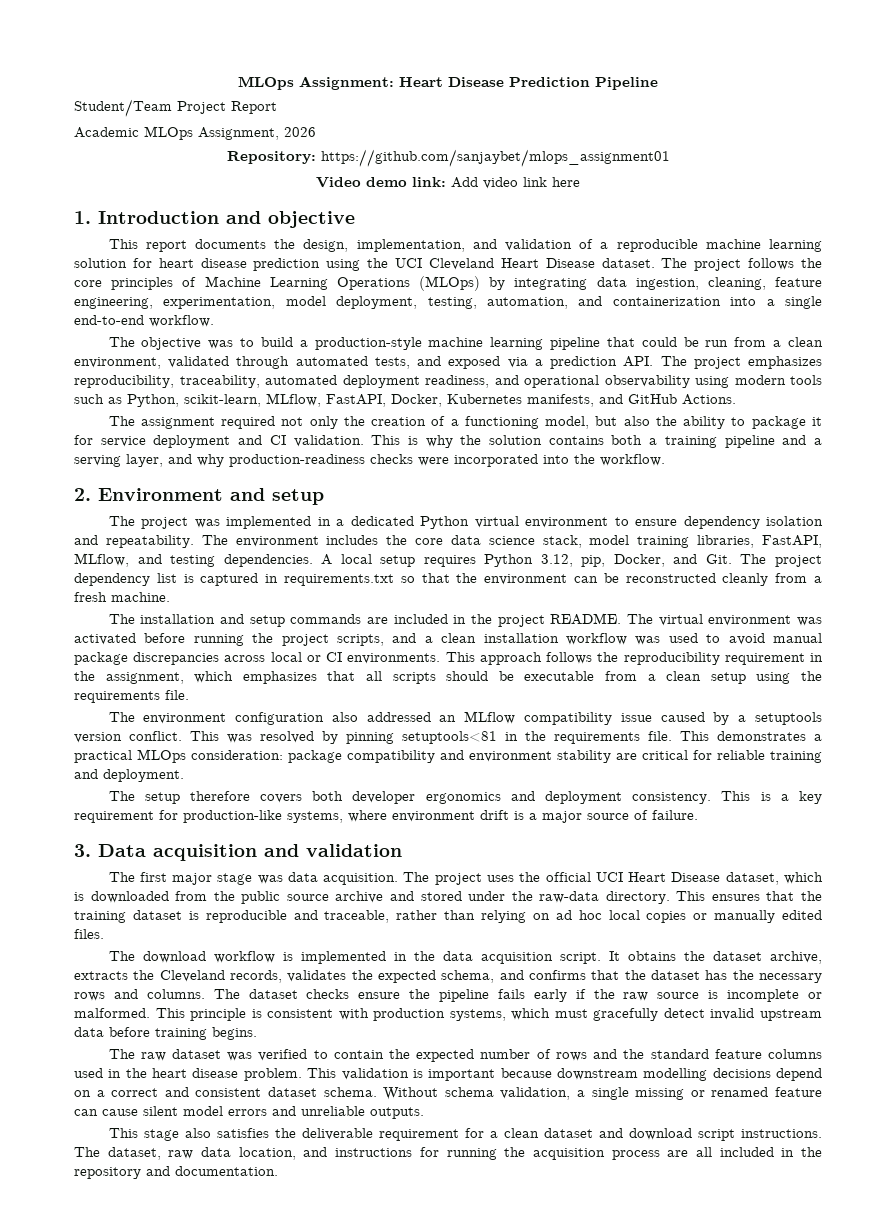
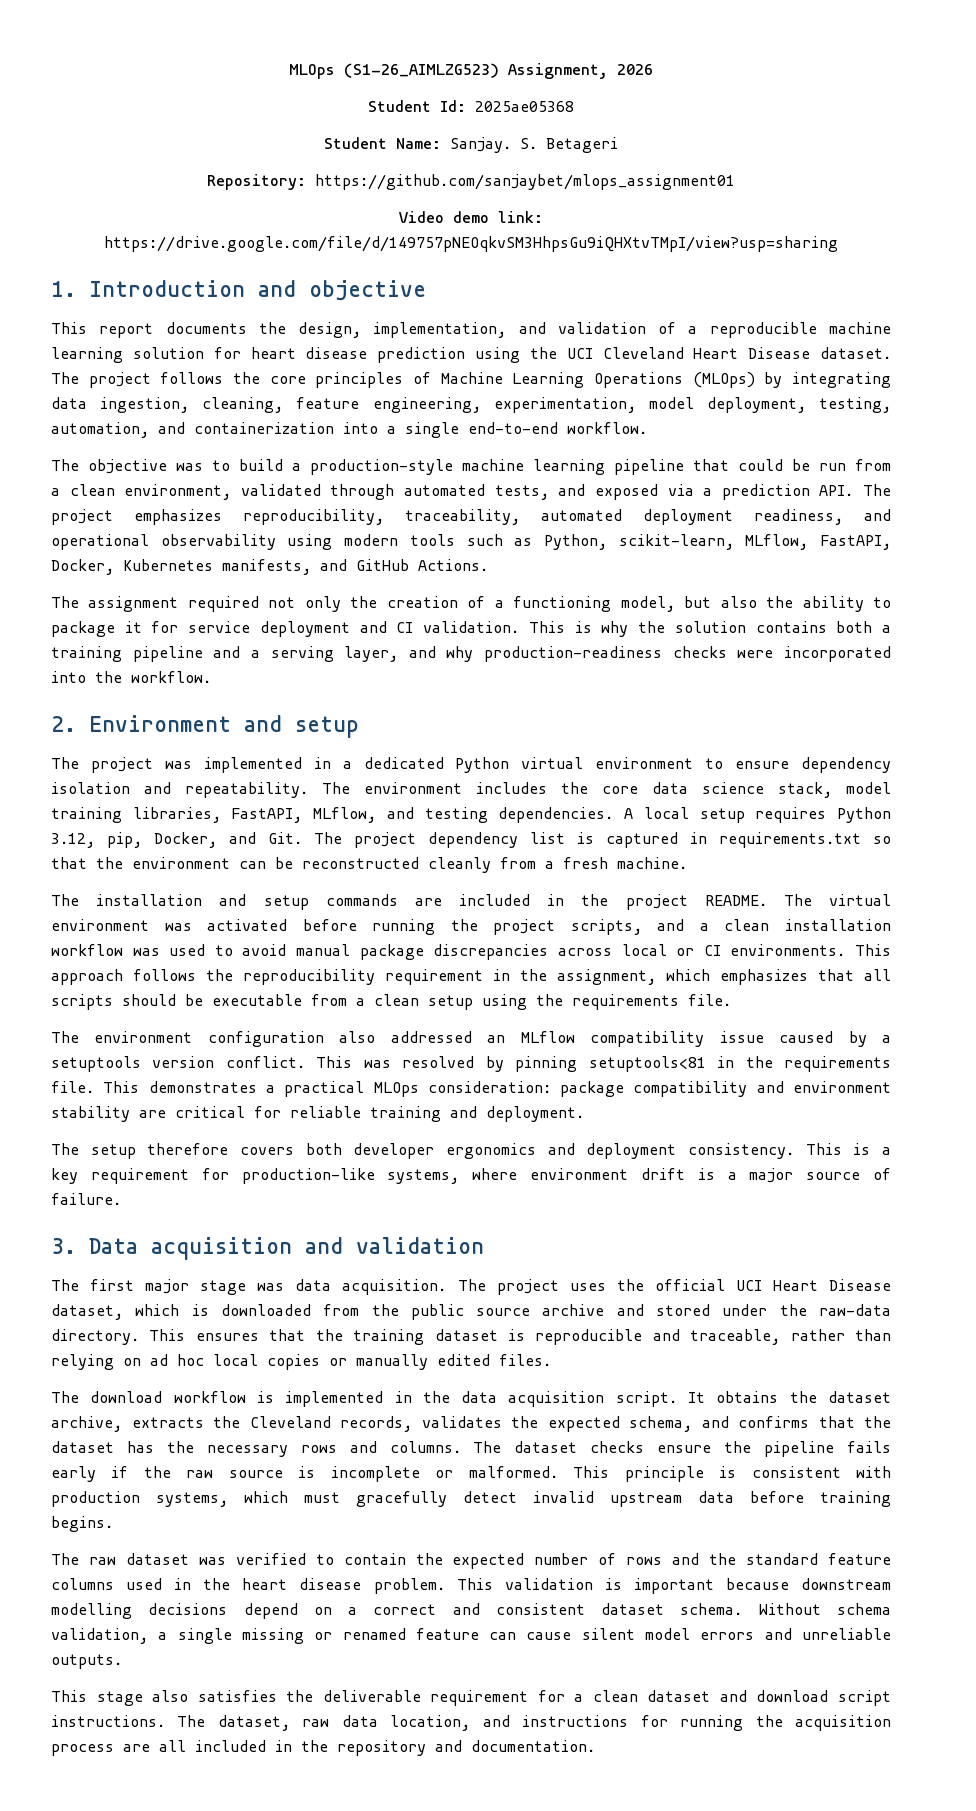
[238,76,658,90] [74,99,277,117] [74,126,316,140] MLOps Assignment: Heart Disease Prediction Pipeline // Student/Team Project Report // Academic MLOps Assignment, 2026 -> [289,63,653,79] [368,100,574,112] [324,137,618,153] MLOps (S1-26_AIMLZG523) Assignment, 2026 // Student Id: 2025ae05368 // Student Name: Sanjay. S. Betageri
[451,177,580,189] Add video link here -> [104,236,838,252] https://drive.google.com/file/d/149757pNEOqkvSM3HhpsGu9iQHXtvTMpI/view?usp=sharing

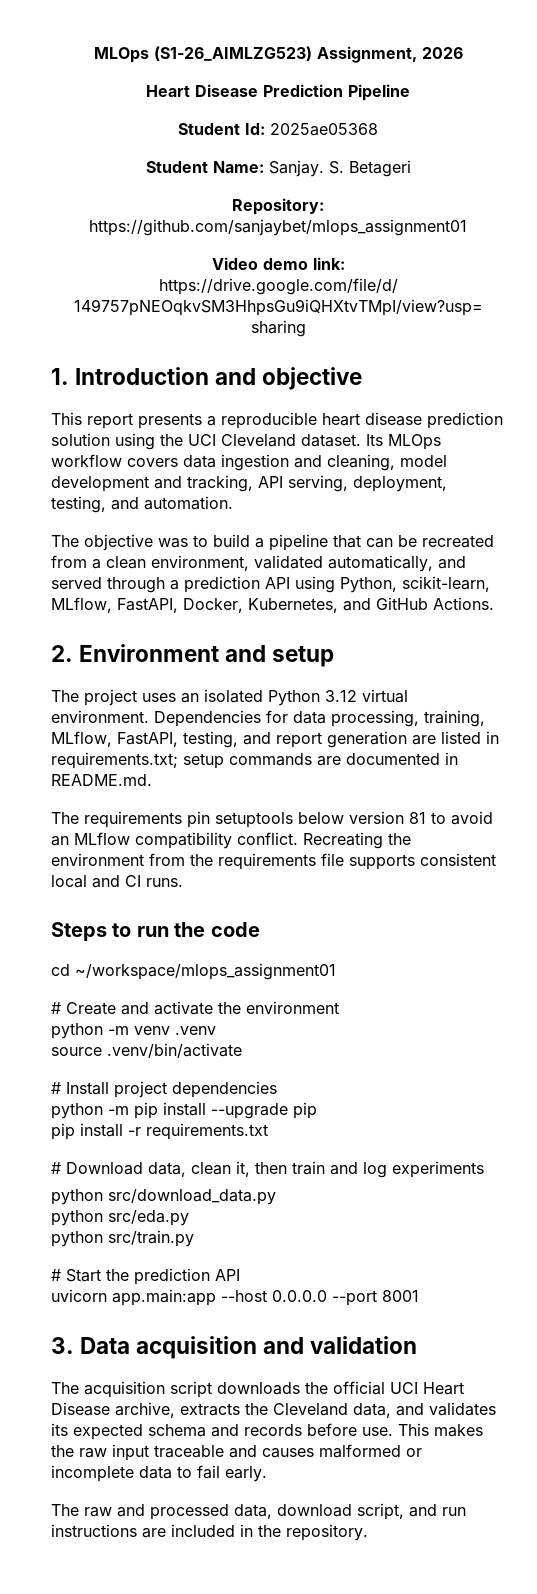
(653, 69) none -> [146,84,410,101] // Heart Disease Prediction Pipeline
[165,322,891,338] [51,347,241,363] documents the design, implementation, and validation of a reproducible machine learning solution for -> [138,412,317,429] presents a reproducible
(466, 355) none -> [51,433,110,446] solution
[693,347,892,359] [51,372,891,388] [51,397,891,413] [51,422,647,438] Heart Disease dataset. The project follows the core principles of Machine Learning Operations (MLOps) by integrating data ingestion, cleaning, feature engineering, experimentation, model deployment, testing, automation, and containerization into a single end-to-end workflow. -> [301,434,441,450] [51,454,447,471] [51,475,447,492] [51,496,233,513] dataset. Its MLOps workflow covers data ingestion and cleaning, model development and tracking, API serving, deployment, testing, and automation.
[310,459,846,475] production-style machine learning pipeline that could be run -> [269,534,494,551] pipeline that can be recreated
[330,484,892,500] [51,509,891,525] [51,534,533,550] through automated tests, and exposed via a prediction API. The project emphasizes reproducibility, traceability, automated deployment readiness, and operational observability using modern tools such as -> [328,555,466,572] [51,576,335,593] automatically, and served through a prediction API using
[123,559,311,575] Kubernetes manifests, -> [248,598,338,613] Kubernetes,
[51,596,891,612] [51,621,892,637] [51,646,891,662] [51,671,211,683] // The assignment required not only the creation of a functioning model, but also the ability to package it for service deployment and CI validation. This is why the solution contains both a training pipeline and a serving layer, and why production-readiness checks were incorporated into the workflow. -> (494, 603) none
[164,757,891,773] [51,782,891,798] [51,807,892,823] [51,832,891,848] [51,857,687,873] [51,894,891,910] [51,919,891,935] [51,944,892,960] [51,969,891,985] [51,994,731,1010] [51,1031,892,1047] [51,1056,892,1072] [51,1081,891,1097] [51,1106,584,1122] [51,1143,891,1159] [51,1168,892,1184] [51,1193,121,1205] was implemented in a dedicated Python virtual environment to ensure dependency isolation and repeatability. The environment includes the core data science stack, model training libraries, FastAPI, MLflow, and testing dependencies. A local setup requires Python 3.12, pip, Docker, and Git. The project dependency list is captured in requirements.txt so that the environment can be reconstructed cleanly from a fresh machine. // The installation and setup commands are included in the project README. The virtual environment was activated before running the project scripts, and a clean installation workflow was used to avoid manual package discrepancies across local or CI environments. This approach follows the reproducibility requirement in the assignment, which emphasizes that all scripts should be executable from a clean setup using the requirements file. // The environment configuration also addressed an MLflow compatibility issue caused by a setuptools version conflict. This was resolved by pinning setuptools<81 in the requirements file. This demonstrates a practical MLOps consideration: package compatibility and environment stability are critical for reliable training and deployment. // The setup therefore covers both developer ergonomics and deployment consistency. This is a key requirement for production-like systems, where environment drift is a major source of failure. -> [142,689,408,706] [51,710,485,727] [51,731,499,748] [51,752,458,769] [51,774,152,786] [51,811,493,828] [51,832,411,849] [51,853,496,870] [51,875,183,888] [51,922,260,941] [51,963,336,980] [51,1001,339,1015] [51,1023,216,1039] [51,1043,242,1058] [51,1081,277,1098] [51,1102,317,1119] [51,1123,268,1140] [51,1161,484,1178] [51,1189,276,1205] [51,1210,189,1226] [51,1230,194,1247] [51,1268,240,1285] [51,1289,419,1306] uses an isolated Python 3.12 virtual environment. Dependencies for data processing, training, MLflow, FastAPI, testing, and report generation are listed in requirements.txt; setup commands are documented in README.md. // The requirements pin setuptools below version 81 to avoid an MLflow compatibility conflict. Recreating the environment from the requirements file supports consistent local and CI runs. // Steps to run the code // cd ~/workspace/mlops_assignment01 // # Create and activate the environment // python -m venv .venv // source .venv/bin/activate // # Install project dependencies // python -m pip install --upgrade pip // pip install -r requirements.txt // # Download data, clean it, then train and log experiments // python src/download_data.py // python src/eda.py // python src/train.py // # Start the prediction API // uvicorn app.main:app --host 0.0.0.0 --port 8001
[90,1279,606,1295] first major stage was data acquisition. The project uses -> [84,1381,300,1398] acquisition script downloads
[51,1304,891,1320] [51,1329,891,1345] [51,1354,551,1370] [51,1391,891,1407] [51,1416,891,1432] [51,1441,891,1457] [51,1466,891,1482] [51,1491,891,1507] [51,1516,113,1532] [51,1553,891,1569] [51,1578,892,1594] [51,1603,891,1619] [51,1628,891,1644] [51,1654,122,1669] [51,1690,892,1706] [51,1715,892,1731] [51,1740,595,1756] dataset, which is downloaded from the public source archive and stored under the raw-data directory. This ensures that the training dataset is reproducible and traceable, rather than relying on ad hoc local copies or manually edited files. // The download workflow is implemented in the data acquisition script. It obtains the dataset archive, extracts the Cleveland records, validates the expected schema, and confirms that the dataset has the necessary rows and columns. The dataset checks ensure the pipeline fails early if the raw source is incomplete or malformed. This principle is consistent with production systems, which must gracefully detect invalid upstream data before training begins. // The raw dataset was verified to contain the expected number of rows and the standard feature columns used in the heart disease problem. This validation is important because downstream modelling decisions depend on a correct and consistent dataset schema. Without schema validation, a single missing or renamed feature can cause silent model errors and unreliable outputs. // This stage also satisfies the deliverable requirement for a clean dataset and download script instructions. The dataset, raw data location, and instructions for running the acquisition process are all included in the repository and documentation. -> [115,1402,496,1418] [51,1423,483,1440] [51,1444,422,1461] [51,1465,267,1482] [51,1503,466,1520] [51,1524,368,1541] archive, extracts the Cleveland data, and validates its expected schema and records before use. This makes the raw input traceable and causes malformed or incomplete data to fail early. // The raw and processed data, download script, and run instructions are included in the repository.

